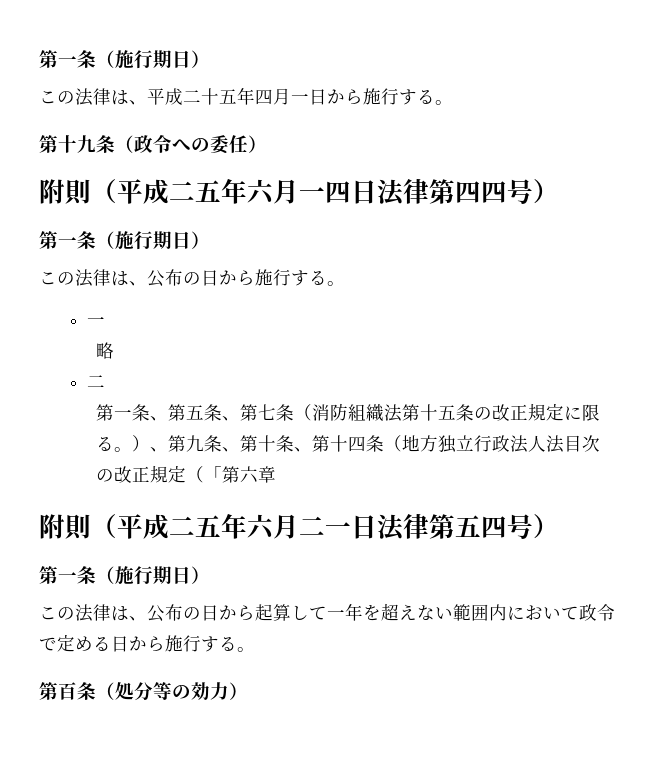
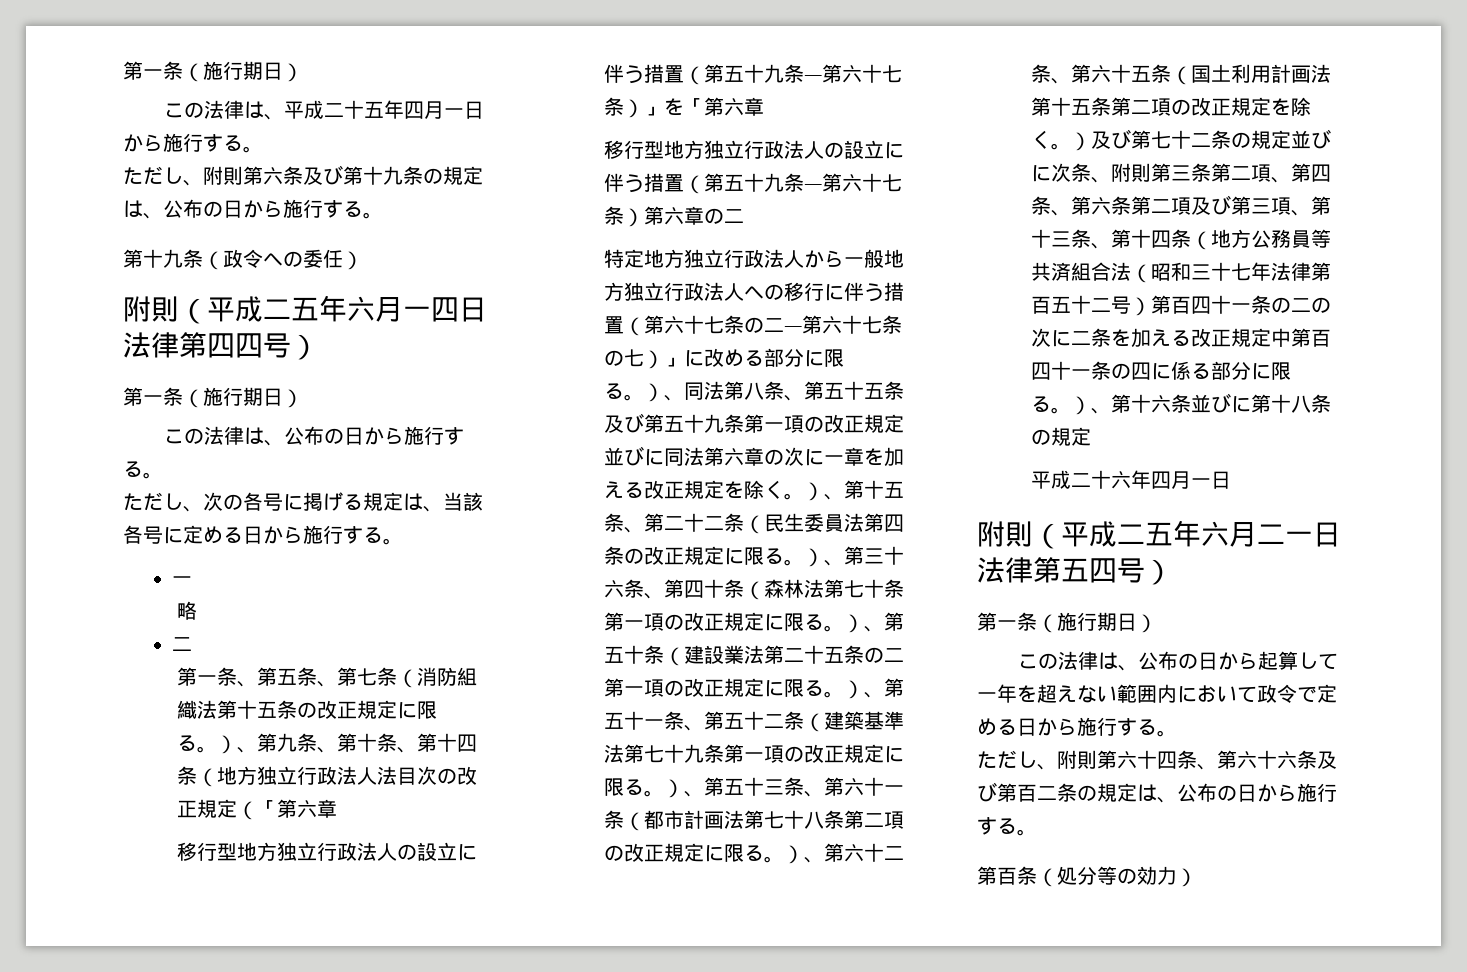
(453, 102) none -> [123,165,483,186] [123,199,383,219] // ただし、附則第六条及び第十九条の規定は、公布の日から施行する。
(345, 283) none -> [123,492,483,512] [123,525,403,545] // ただし、次の各号に掲げる規定は、当該各号に定める日から施行する。
(276, 474) none -> [177,842,478,861] [604,64,903,85] [604,97,765,118] [604,140,905,159] [604,173,903,194] [604,206,745,227] [604,249,905,268] [604,282,905,302] [604,315,903,336] [604,348,845,369] [604,381,905,402] [604,413,905,433] [604,446,905,467] [604,480,905,501] [604,513,905,534] [604,546,905,567] [604,579,905,600] [604,612,905,633] [604,645,905,666] [604,678,905,699] [604,711,905,732] [604,744,905,763] [604,777,905,798] [604,810,905,831] [604,843,905,864] [1031,64,1332,85] [1031,97,1312,116] [1031,129,1332,151] [1031,163,1332,183] [1031,195,1332,216] [1031,229,1332,250] [1031,262,1332,283] [1031,295,1332,316] [1031,328,1332,348] [1031,361,1292,380] [1031,393,1332,415] [1031,427,1092,446] [1031,470,1232,489] // 移行型地方独立行政法人の設立に伴う措置（第五十九条―第六十七条）」を「第六章 // 移行型地方独立行政法人の設立に伴う措置（第五十九条―第六十七条）第六章の二 // 特定地方独立行政法人から一般地方独立行政法人への移行に伴う措置（第六十七条の二―第六十七条の七）」に改める部分に限る。）、同法第八条、第五十五条及び第五十九条第一項の改正規定並びに同法第六章の次に一章を加える改正規定を除く。）、第十五条、第二十二条（民生委員法第四条の改正規定に限る。）、第三十六条、第四十条（森林法第七十条第一項の改正規定に限る。）、第五十条（建設業法第二十五条の二第一項の改正規定に限る。）、第五十一条、第五十二条（建築基準法第七十九条第一項の改正規定に限る。）、第五十三条、第六十一条（都市計画法第七十八条第二項の改正規定に限る。）、第六十二条、第六十五条（国土利用計画法第十五条第二項の改正規定を除く。）及び第七十二条の規定並びに次条、附則第三条第二項、第四条、第六条第二項及び第三項、第十三条、第十四条（地方公務員等共済組合法（昭和三十七年法律第百五十二号）第百四十一条の二の次に二条を加える改正規定中第百四十一条の四に係る部分に限る。）、第十六条並びに第十八条の規定 // 平成二十六年四月一日
(255, 649) none -> [977,750,1337,770] [977,782,1337,803] [977,817,1037,836] // ただし、附則第六十四条、第六十六条及び第百二条の規定は、公布の日から施行する。

